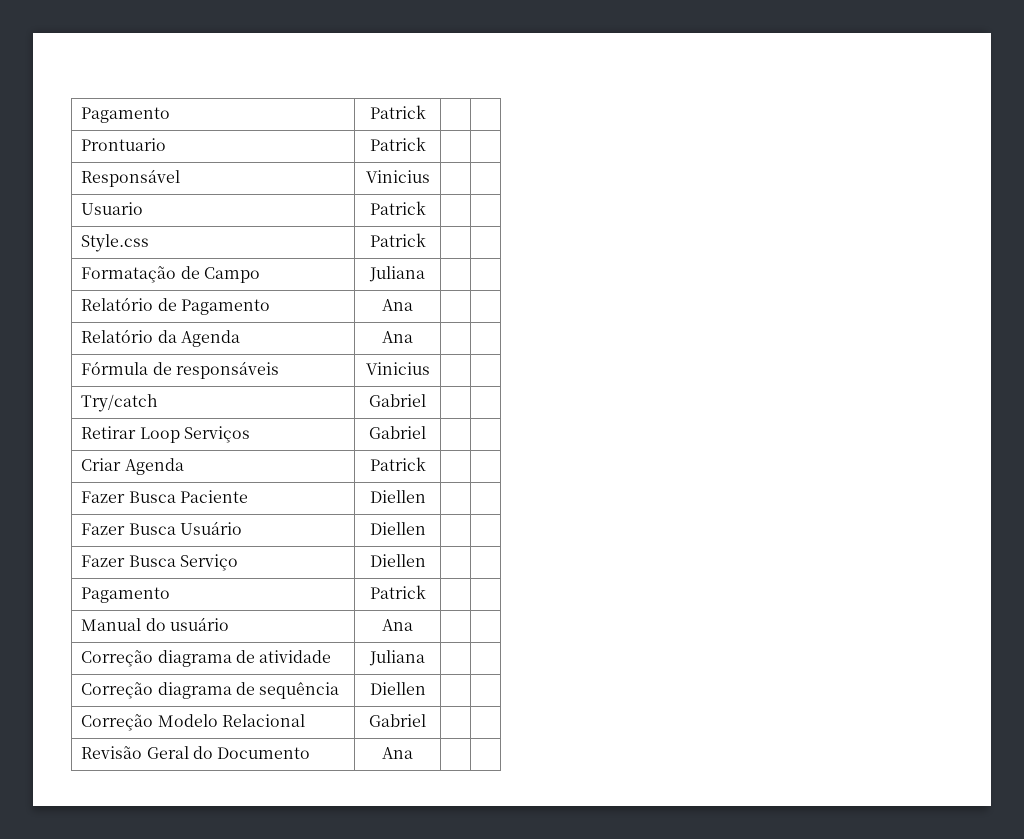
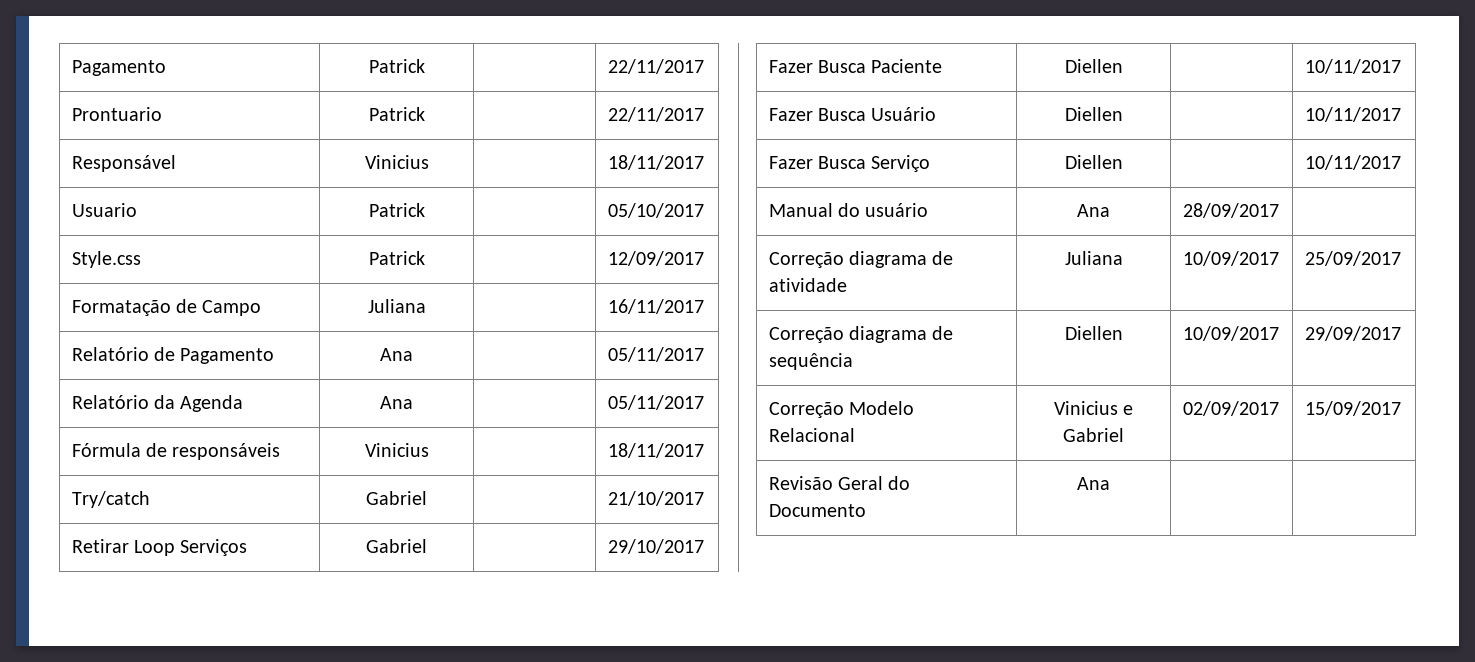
[81,107,171,123] [369,105,426,119] Pagamento | Patrick | | -> [71,60,166,76] [368,59,425,73] [607,59,704,74] Pagamento | Patrick | | 22/11/2017
(426, 144) none -> [607,107,704,122] 22/11/2017
(430, 176) none -> [607,155,704,170] 18/11/2017
(426, 208) none -> [607,203,704,218] 05/10/2017
(426, 240) none -> [607,251,704,266] 12/09/2017
(425, 274) none -> [607,299,704,314] 16/11/2017
(413, 305) none -> [607,347,704,362] 05/11/2017
(413, 337) none -> [607,395,704,410] 05/11/2017
(430, 368) none -> [607,443,704,458] 18/11/2017
(426, 400) none -> [607,491,704,506] 21/10/2017
[81,458,184,475] [369,457,426,471] // Criar Agenda | Patrick | | -> [607,539,704,554] 29/10/2017
(426, 496) none -> [1304,59,1401,74] 10/11/2017
(426, 528) none -> [1304,107,1401,122] 10/11/2017
[81,587,171,603] [369,585,426,599] // Pagamento | Patrick | | -> [1304,155,1401,170] 10/11/2017
(413, 625) none -> [1182,203,1279,218] 28/09/2017
(425, 658) | -> [1182,251,1279,266] [1304,251,1401,266] 10/09/2017 | 25/09/2017
(426, 688) | -> [1182,326,1279,341] [1304,326,1401,341] 10/09/2017 | 29/09/2017
[369,714,426,727] Gabriel | | -> [1053,401,1134,415] [1063,428,1124,442] [1182,401,1279,416] [1304,401,1401,416] Vinicius e Gabriel | 02/09/2017 | 15/09/2017

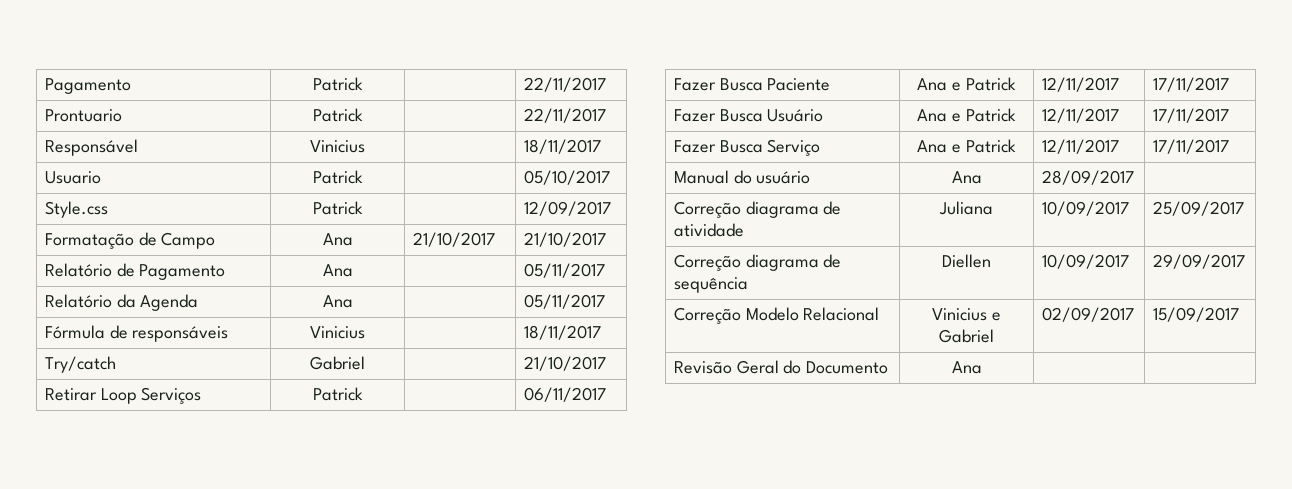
[367,299,426,313] [607,299,704,314] Juliana | | 16/11/2017 -> [322,233,353,246] [412,232,495,247] [523,232,606,247] Ana | 21/10/2017 | 21/10/2017
[366,539,427,553] [607,539,704,554] Gabriel | | 29/10/2017 -> [312,387,363,401] [523,387,606,402] Patrick | | 06/11/2017
[1064,59,1123,73] [1304,59,1401,74] [768,107,937,121] [1064,107,1123,121] [1304,107,1401,122] [768,155,931,172] [1064,155,1123,169] [1304,155,1401,170] Diellen | | 10/11/2017 // Fazer Busca Usuário | Diellen | | 10/11/2017 // Fazer Busca Serviço | Diellen | | 10/11/2017 -> [917,77,1016,91] [1041,77,1119,92] [1152,77,1229,92] [673,109,824,122] [917,108,1016,122] [1041,108,1119,123] [1152,108,1229,123] [673,139,821,156] [917,139,1016,153] [1041,139,1119,154] [1152,139,1229,154] Ana e Patrick | 12/11/2017 | 17/11/2017 // Fazer Busca Usuário | Ana e Patrick | 12/11/2017 | 17/11/2017 // Fazer Busca Serviço | Ana e Patrick | 12/11/2017 | 17/11/2017

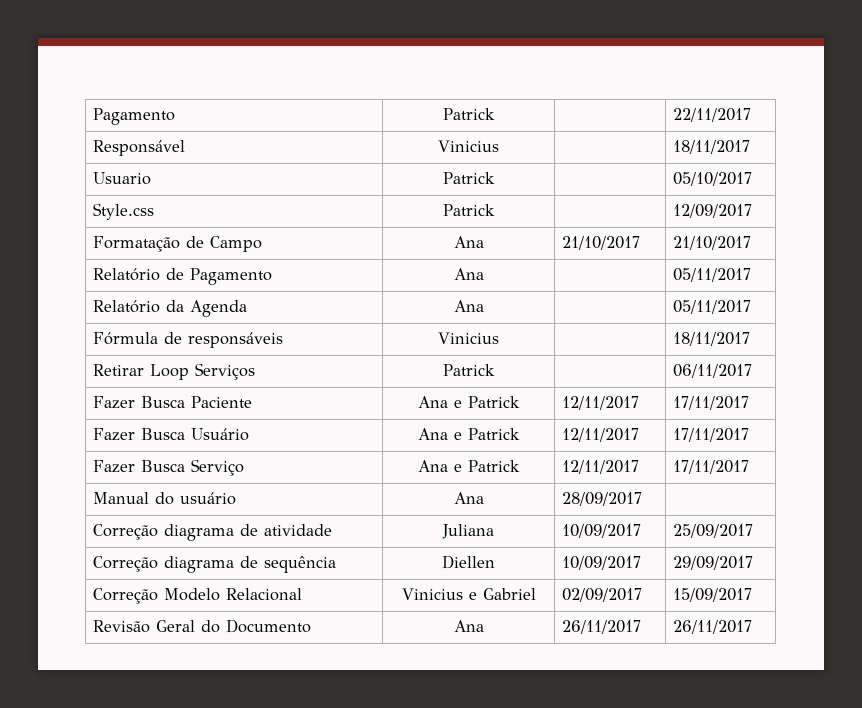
[44,109,122,122] [312,108,363,122] [523,108,606,123] // Prontuario | Patrick | | 22/11/2017 -> (751, 115) none
[44,356,116,373] [310,356,365,370] [523,356,606,371] // Try/catch | Gabriel | | 21/10/2017 -> (750, 339) none
(982, 367) | -> [561,620,641,634] [672,620,752,634] 26/11/2017 | 26/11/2017

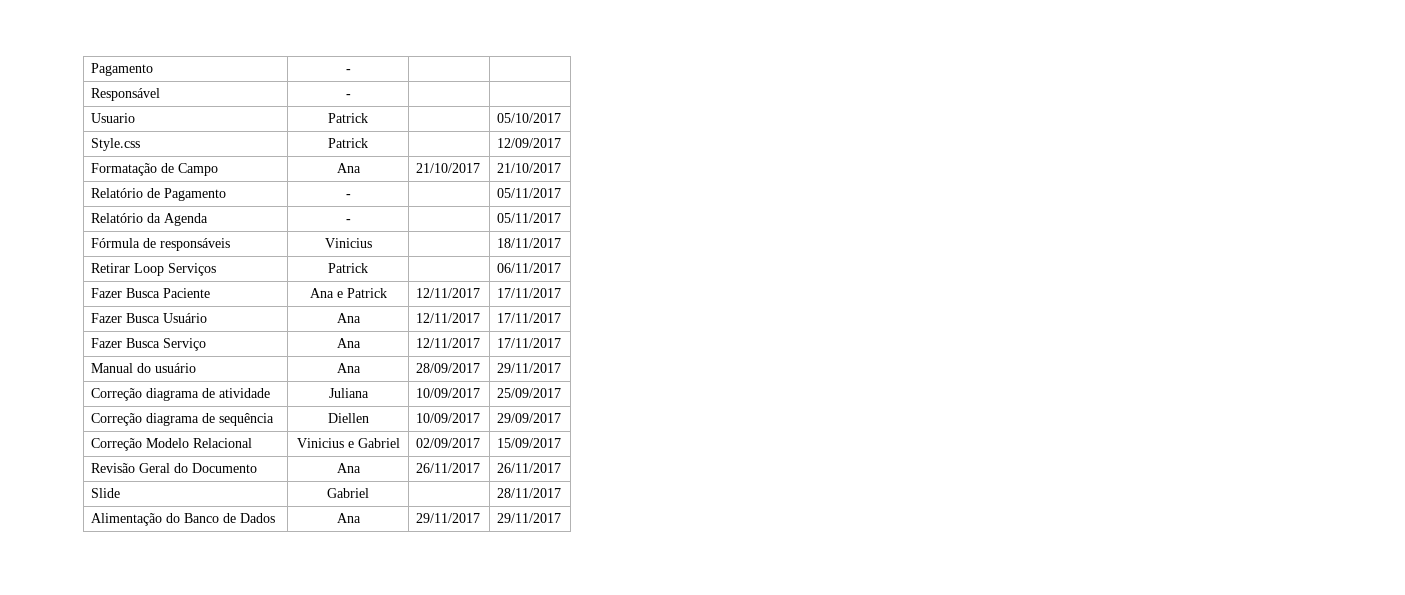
[92,108,175,125] [442,108,495,120] [672,108,751,122] Pagamento | Patrick | | 22/11/2017 -> [90,63,153,76] [345,69,351,73] Pagamento | - | |
[438,140,500,152] [672,140,750,154] Vinicius | | 18/11/2017 -> [345,94,351,98] - | |
[453,268,484,280] Ana -> [345,194,351,198] -
[453,300,484,312] Ana -> [345,219,351,223] -
[453,428,520,440] e Patrick -> (361, 318) none
[453,460,520,472] e Patrick -> (361, 343) none
(642, 499) none -> [496,363,561,373] 29/11/2017
(752, 627) none -> [90,488,120,498] [327,488,369,498] [496,488,561,498] [90,513,275,526] [336,513,361,523] [415,513,480,523] [496,513,561,523] // Slide | Gabriel | | 28/11/2017 // Alimentação do Banco de Dados | Ana | 29/11/2017 | 29/11/2017

